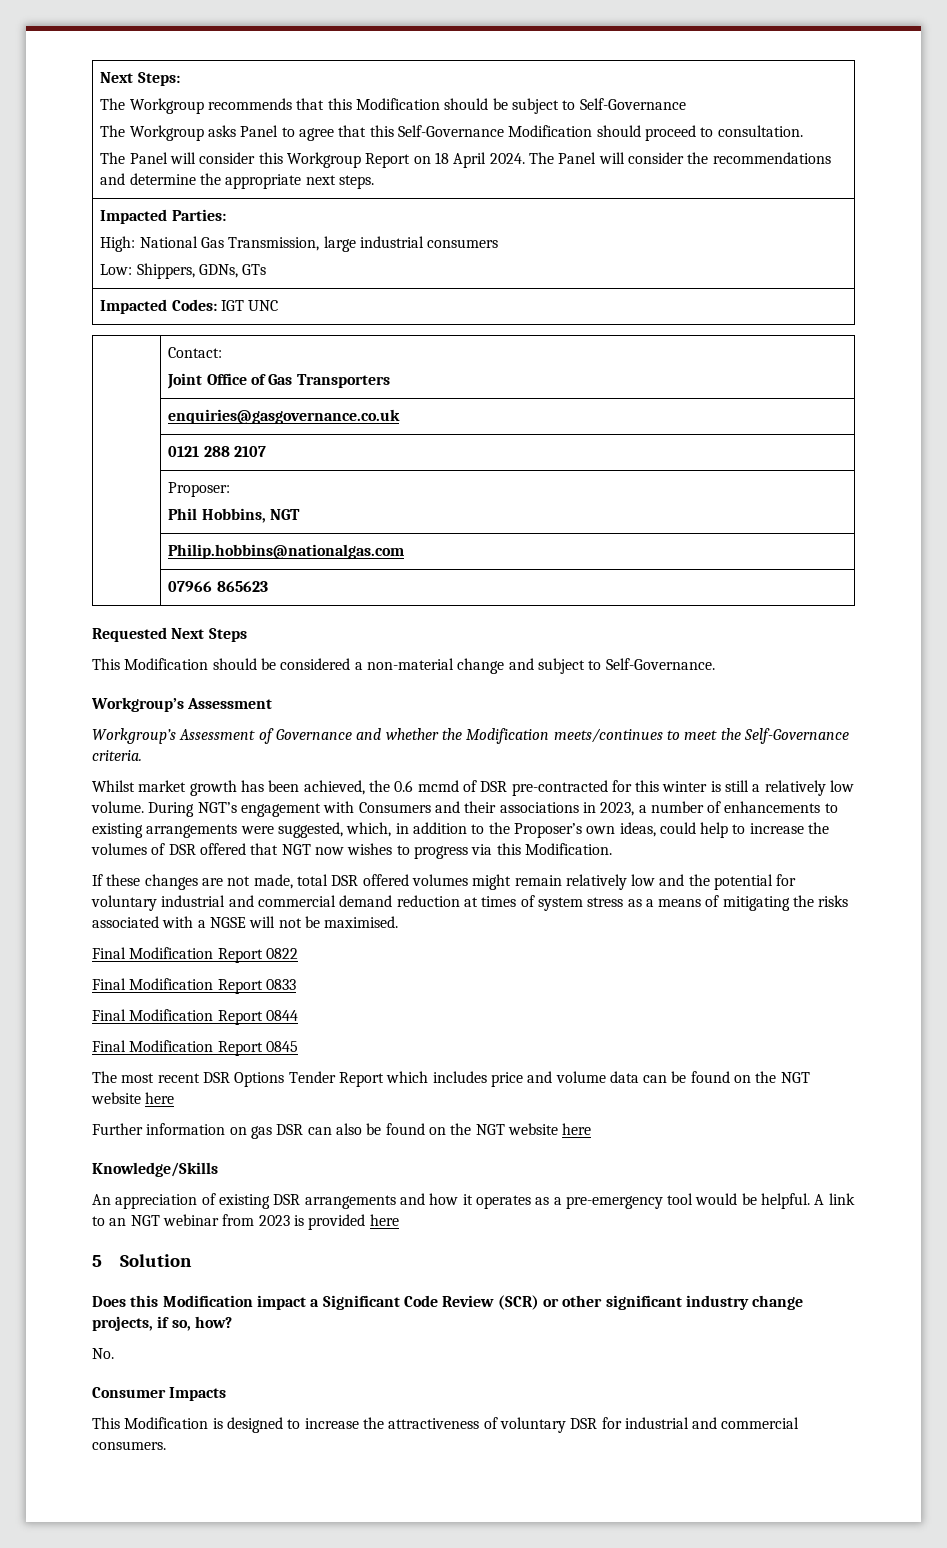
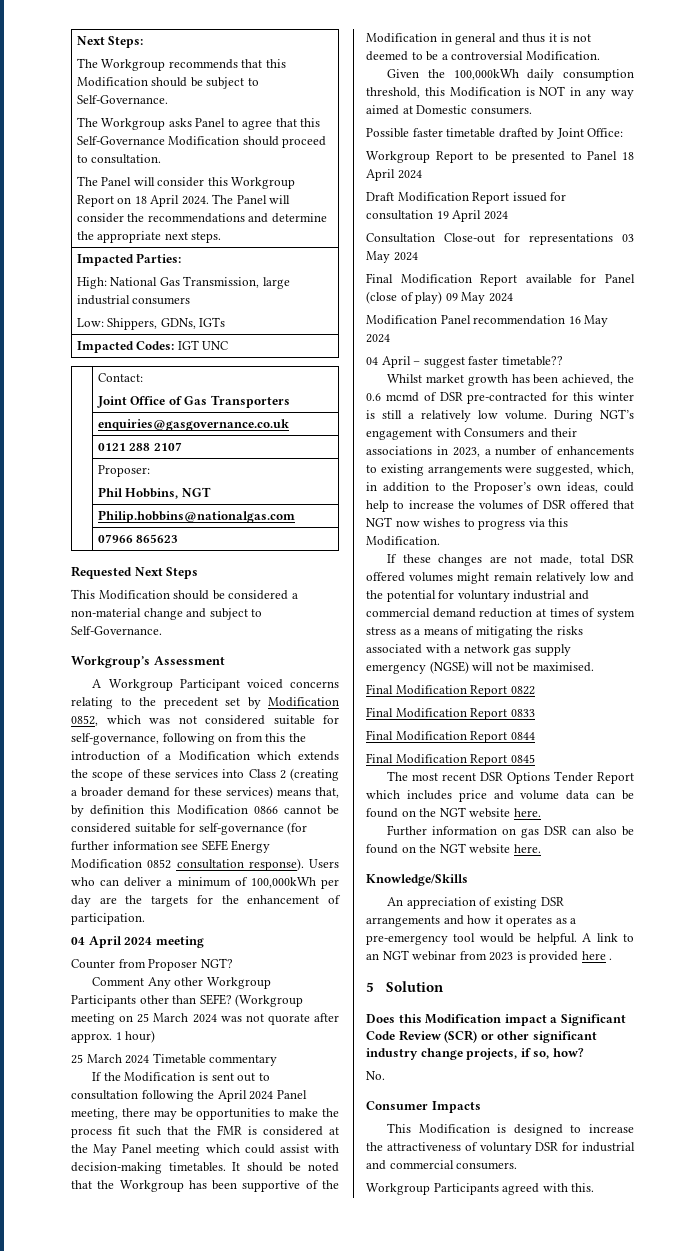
[579,98,686,110] Self-Governance -> [76,95,168,104] Self-Governance.
[242,264,267,275] GTs -> [199,317,226,327] IGTs
[92,728,849,744] [92,750,142,761] Workgroup’s Assessment of Governance and whether the Modification meets/continues to meet the Self-Governance criteria. -> [92,679,339,691] [71,697,339,709] [71,715,339,726] [71,733,306,745] [71,751,339,761] [71,768,339,781] [71,786,339,799] [71,805,339,817] [71,822,308,835] [71,840,271,853] [71,858,339,871] [71,877,339,889] [71,895,341,907] [71,913,145,925] [71,936,204,948] [71,958,233,971] [92,977,271,989] [71,994,304,1007] [71,1013,339,1025] [71,1030,156,1043] [71,1053,278,1066] [92,1072,270,1082] [71,1090,307,1102] [71,1108,339,1120] [71,1125,339,1138] [71,1144,339,1156] [71,1162,339,1174] [71,1180,339,1192] [366,33,591,45] [366,51,600,61] [387,69,634,81] [366,86,634,99] [366,105,532,115] [366,128,624,140] [366,151,634,163] [366,169,422,181] [366,192,567,204] [366,210,508,222] [366,233,634,245] [366,251,418,263] [366,273,635,286] [366,291,513,304] [366,315,609,327] [366,334,390,343] [366,356,563,368] A Workgroup Participant voiced concerns relating to the precedent set by Modification 0852, which was not considered suitable for self-governance, following on from this the introduction of a Modification which extends the scope of these services into Class 2 (creating a broader demand for these services) means that, by definition this Modification 0866 cannot be considered suitable for self-governance (for further information see SEFE Energy Modification 0852 consultation response). Users who can deliver a minimum of 100,000kWh per day are the targets for the enhancement of participation. // 04 April 2024 meeting // Counter from Proposer NGT? // Comment Any other Workgroup Participants other than SEFE? (Workgroup meeting on 25 March 2024 was not quorate after approx. 1 hour) // 25 March 2024 Timetable commentary // If the Modification is sent out to consultation following the April 2024 Panel meeting, there may be opportunities to make the process fit such that the FMR is considered at the May Panel meeting which could assist with decision-making timetables. It should be noted that the Workgroup has been supportive of the Modification in general and thus it is not deemed to be a controversial Modification. // Given the 100,000kWh daily consumption threshold, this Modification is NOT in any way aimed at Domestic consumers. // Possible faster timetable drafted by Joint Office: // Workgroup Report to be presented to Panel 18 April 2024 // Draft Modification Report issued for consultation 19 April 2024 // Consultation Close-out for representations 03 May 2024 // Final Modification Report available for Panel (close of play) 09 May 2024 // Modification Panel recommendation 16 May 2024 // 04 April – suggest faster timetable??
[209,917,246,928] NGSE -> [463,644,571,656] [366,661,469,674] network gas supply emergency (NGSE)
[145,1092,175,1104] here -> [513,808,541,817] here.
[562,1123,592,1135] here -> [513,844,541,853] here.
(399, 1220) none -> [609,958,613,960] .
(166, 1445) none -> [366,1183,595,1195] // Workgroup Participants agreed with this.

